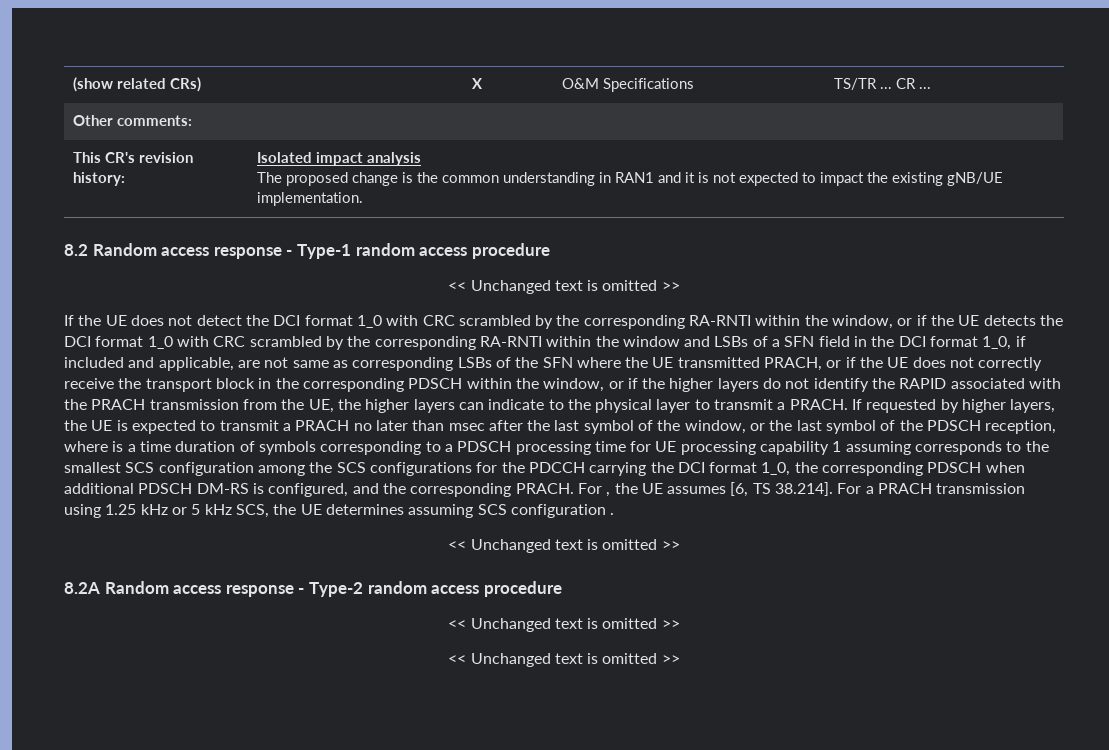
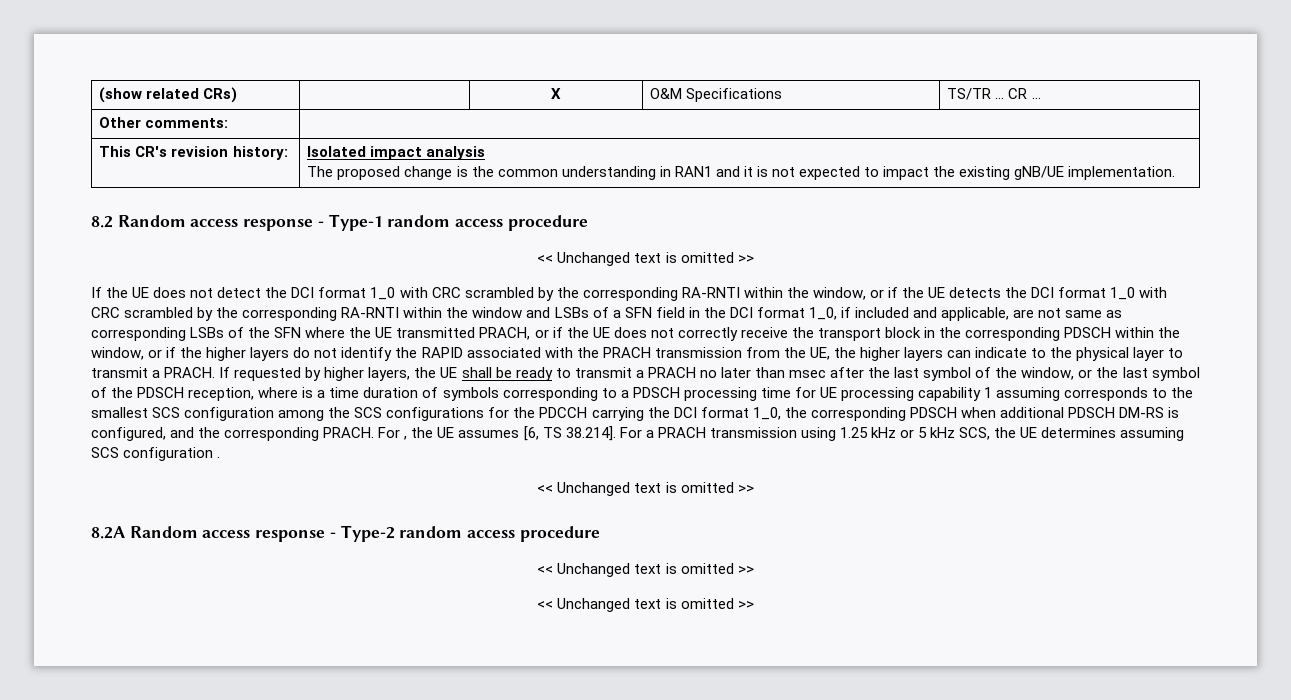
[116,420,196,434] is expected -> [461,367,553,381] shall be ready

